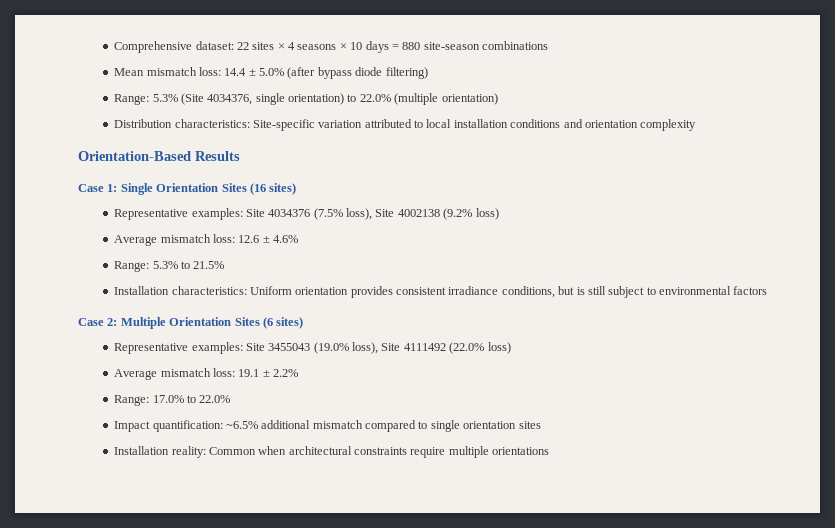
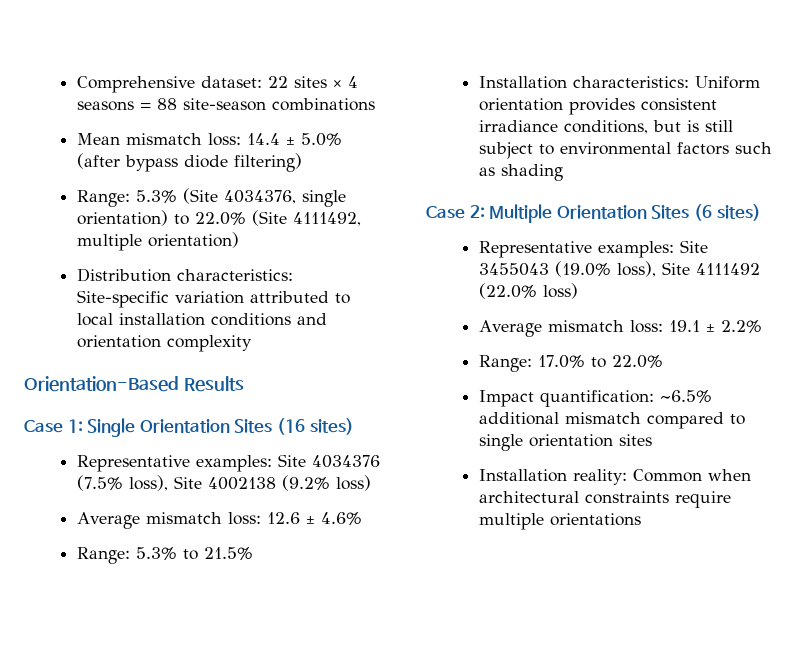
[339,41,421,53] × 10 days = 880 -> [139,98,177,110] = 88
[394,93,439,105] (multiple -> [251,210,361,226] [76,234,142,251] (Site 4111492, multiple
(768, 290) none -> [734,142,772,154] [478,164,563,181] such as shading

